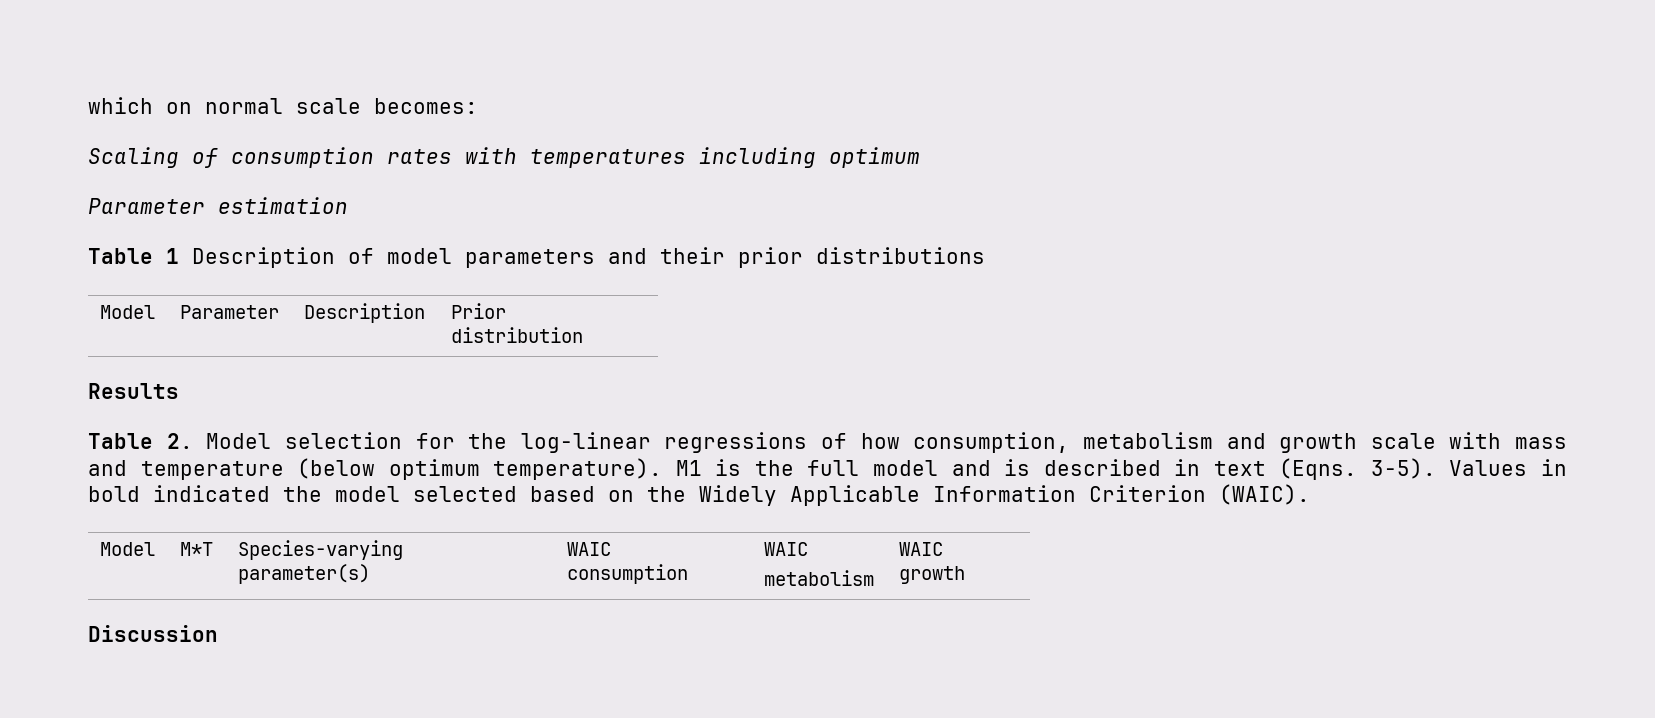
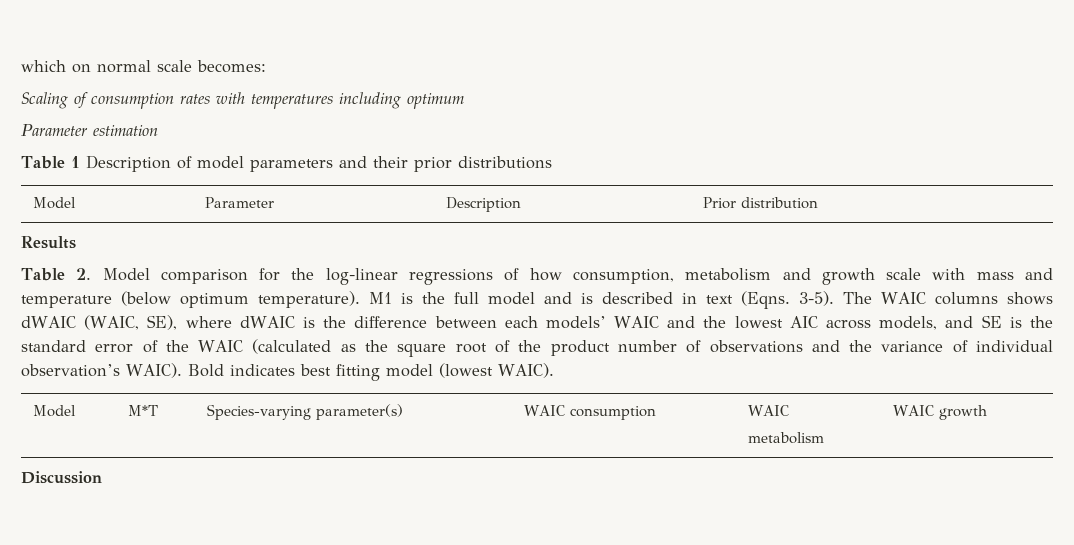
[284,432,402,449] selection -> [160,269,248,284] comparison
[1449,459,1568,476] [88,484,1310,506] Values in bold indicated the model selected based on the Widely Applicable Information Criterion (WAIC). -> [843,292,1053,305] [21,315,1054,330] [21,339,1053,357] [21,363,554,381] The WAIC columns shows dWAIC (WAIC, SE), where dWAIC is the difference between each models’ WAIC and the lowest AIC across models, and SE is the standard error of the WAIC (calculated as the square root of the product number of observations and the variance of individual observation’s WAIC). Bold indicates best fitting model (lowest WAIC).

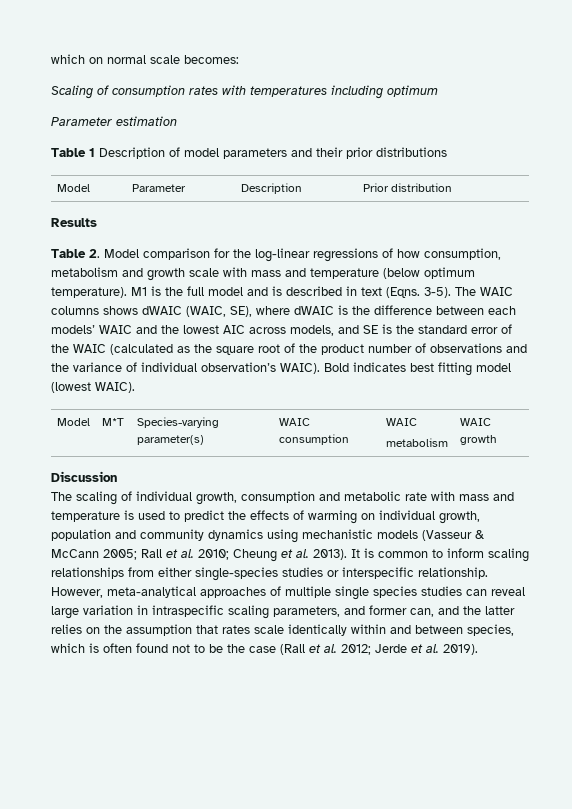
(102, 477) none -> [51,491,514,505] [51,510,480,524] [51,529,485,543] [51,548,529,562] [51,567,488,581] [51,586,525,600] [51,605,515,619] [51,624,514,636] [51,643,478,655] // The scaling of individual growth, consumption and metabolic rate with mass and temperature is used to predict the effects of warming on individual growth, population and community dynamics using mechanistic models (Vasseur & McCann 2005; Rall et al. 2010; Cheung et al. 2013). It is common to inform scaling relationships from either single-species studies or interspecific relationship. However, meta-analytical approaches of multiple single species studies can reveal large variation in intraspecific scaling parameters, and former can, and the latter relies on the assumption that rates scale identically within and between species, which is often found not to be the case (Rall et al. 2012; Jerde et al. 2019).

